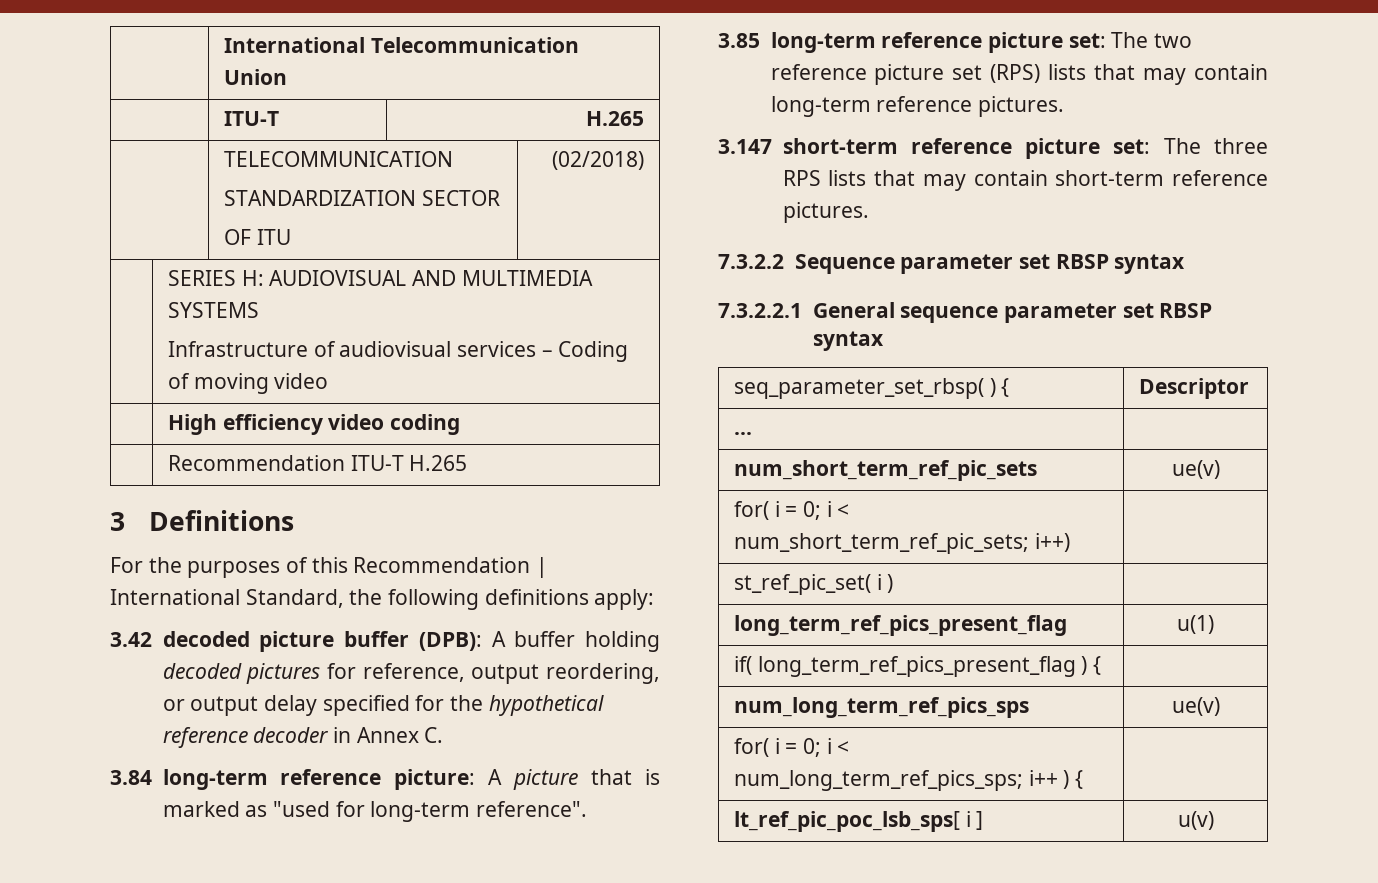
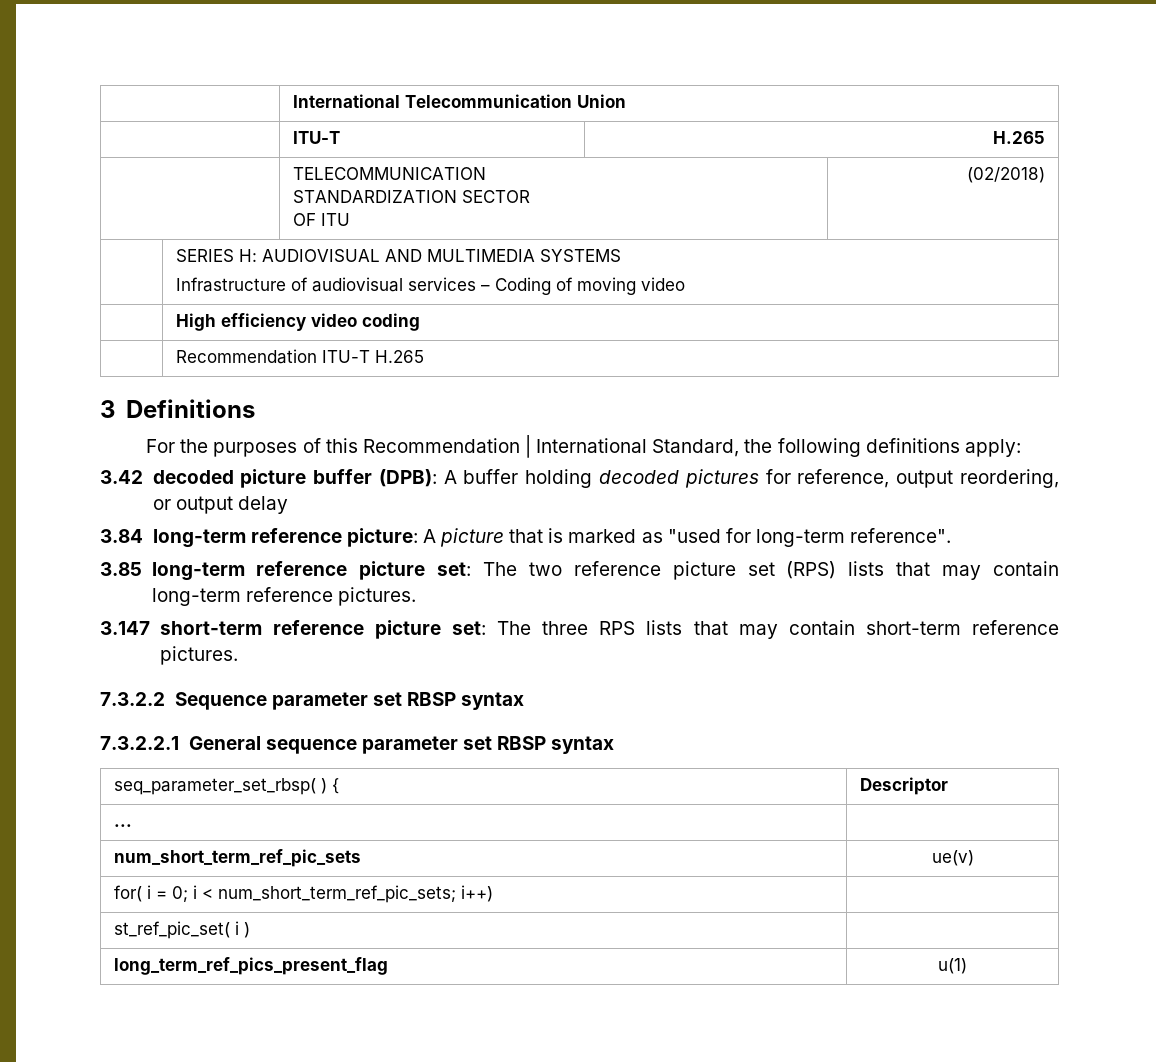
[322,695,604,716] [162,727,444,748] specified for the hypothetical reference decoder in Annex C. -> (288, 505) none
[734,656,1102,677] [734,697,1030,718] [1171,697,1220,716] [734,738,850,757] [734,770,1084,791] [734,811,984,832] [1177,811,1214,830] // if( long_term_ref_pics_present_flag ) { | // num_long_term_ref_pics_sps | ue(v) // for( i = 0; i < num_long_term_ref_pics_sps; i++ ) { | // lt_ref_pic_poc_lsb_sps[ i ] | u(v) -> (967, 966) none

